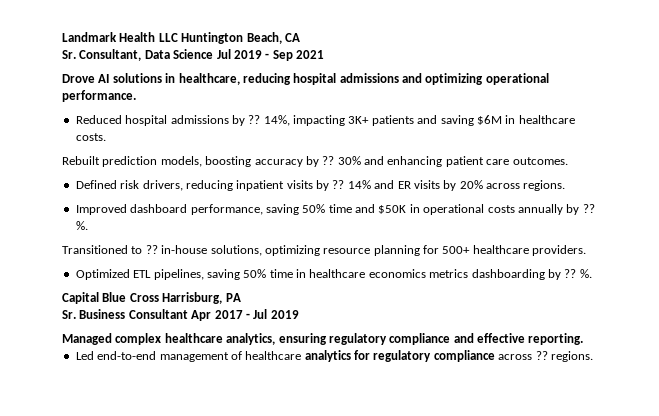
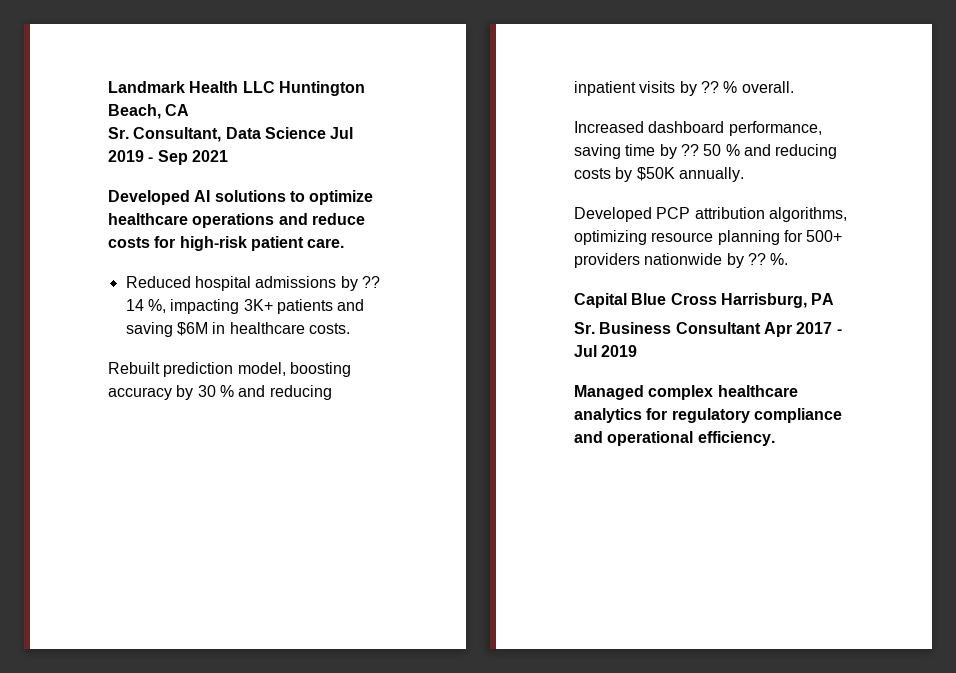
[62,74,95,83] Drove -> [108,190,190,205] Developed
[165,73,549,85] [62,90,136,102] in healthcare, reducing hospital admissions and optimizing operational performance. -> [289,190,374,205] [108,213,365,228] [108,236,345,251] to optimize healthcare operations and reduce costs for high-risk patient care.
[263,115,290,126] 14%, -> [125,299,166,313] 14 %,
[160,156,202,167] models, -> [237,362,286,376] model,
[322,156,568,167] [75,180,183,191] ?? 30% and enhancing patient care outcomes. // Defined risk drivers, -> [197,385,266,397] 30 % and
[347,180,566,191] [75,204,595,215] [75,221,88,230] [62,245,262,256] 14% and ER visits by 20% across regions. // Improved dashboard performance, saving 50% time and $50K in operational costs annually by ?? %. // Transitioned to ?? in-house solutions, -> [723,81,794,93] [574,121,822,136] [574,144,838,159] [574,167,744,182] [574,207,847,222] % overall. // Increased dashboard performance, saving time by ?? 50 % and reducing costs by $50K annually. // Developed PCP attribution algorithms,
[472,245,587,256] [75,269,545,280] healthcare providers. // Optimized ETL pipelines, saving 50% time in healthcare economics metrics dashboarding -> [574,253,723,268] providers nationwide
[226,333,584,345] [75,351,302,362] analytics, ensuring regulatory compliance and effective reporting. // Led end-to-end management of healthcare -> (798, 391) none
[498,351,593,362] across ?? regions. -> [574,431,775,446] and operational efficiency.

